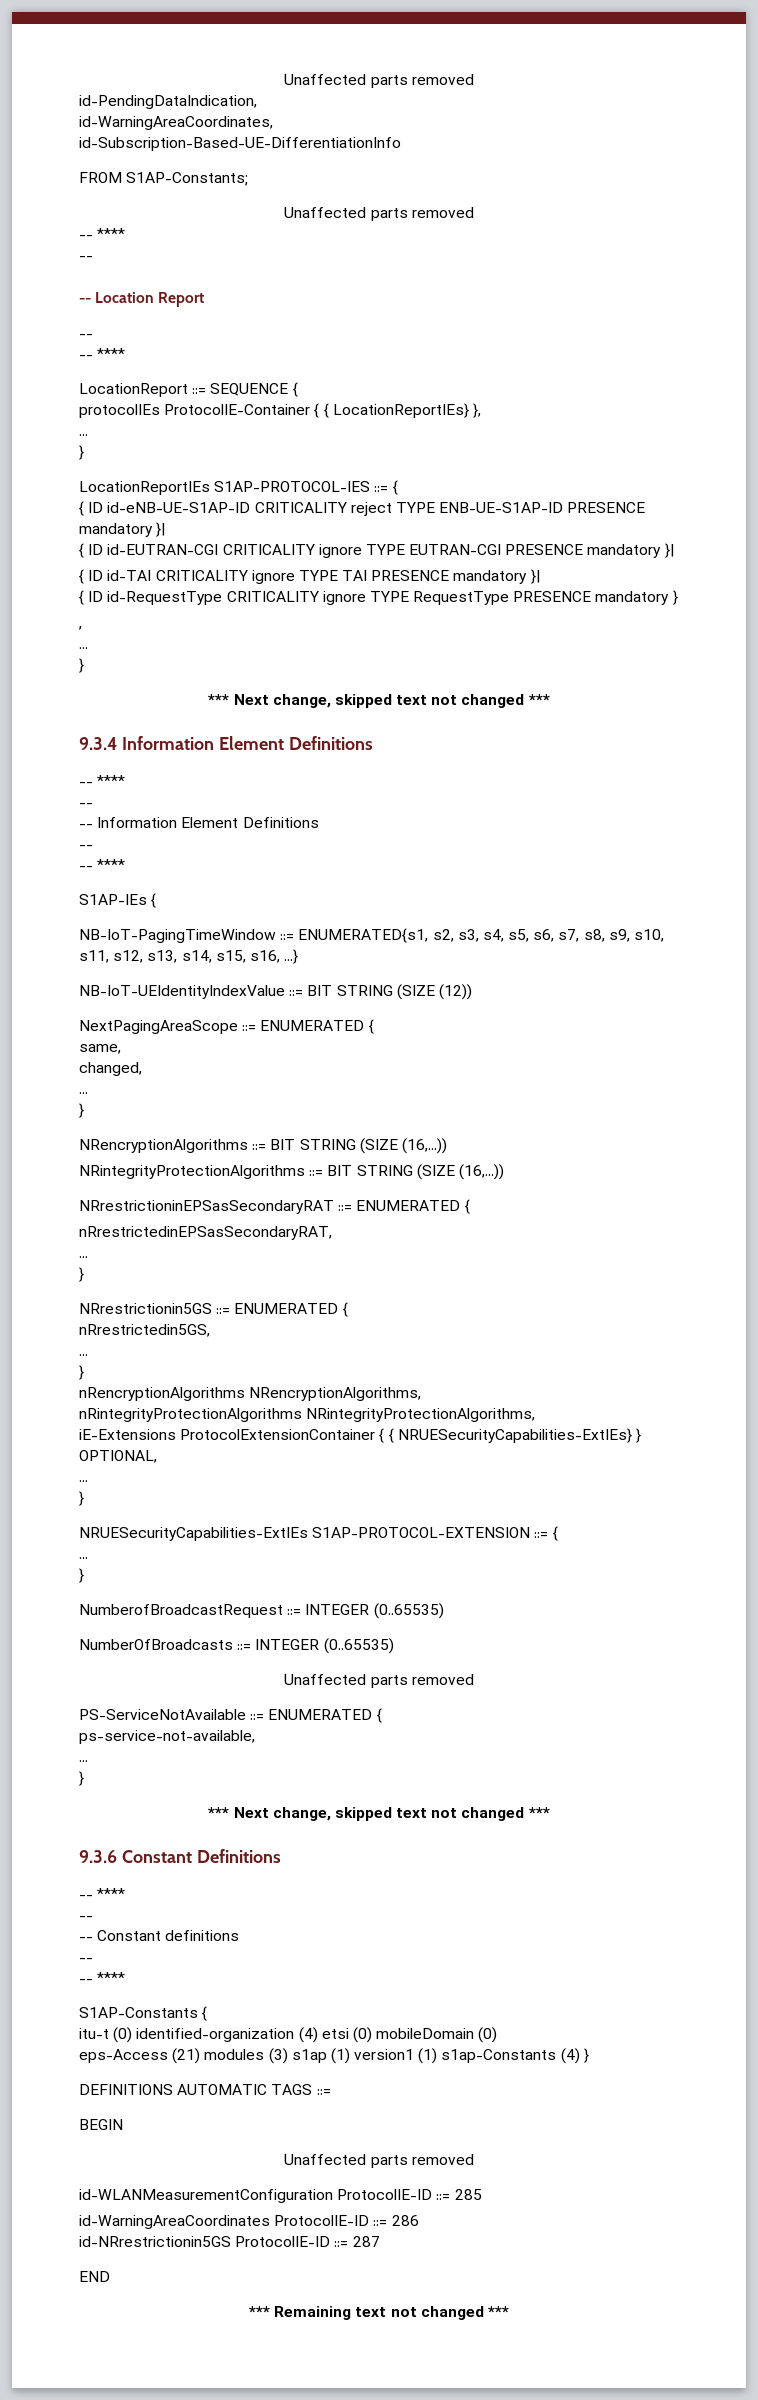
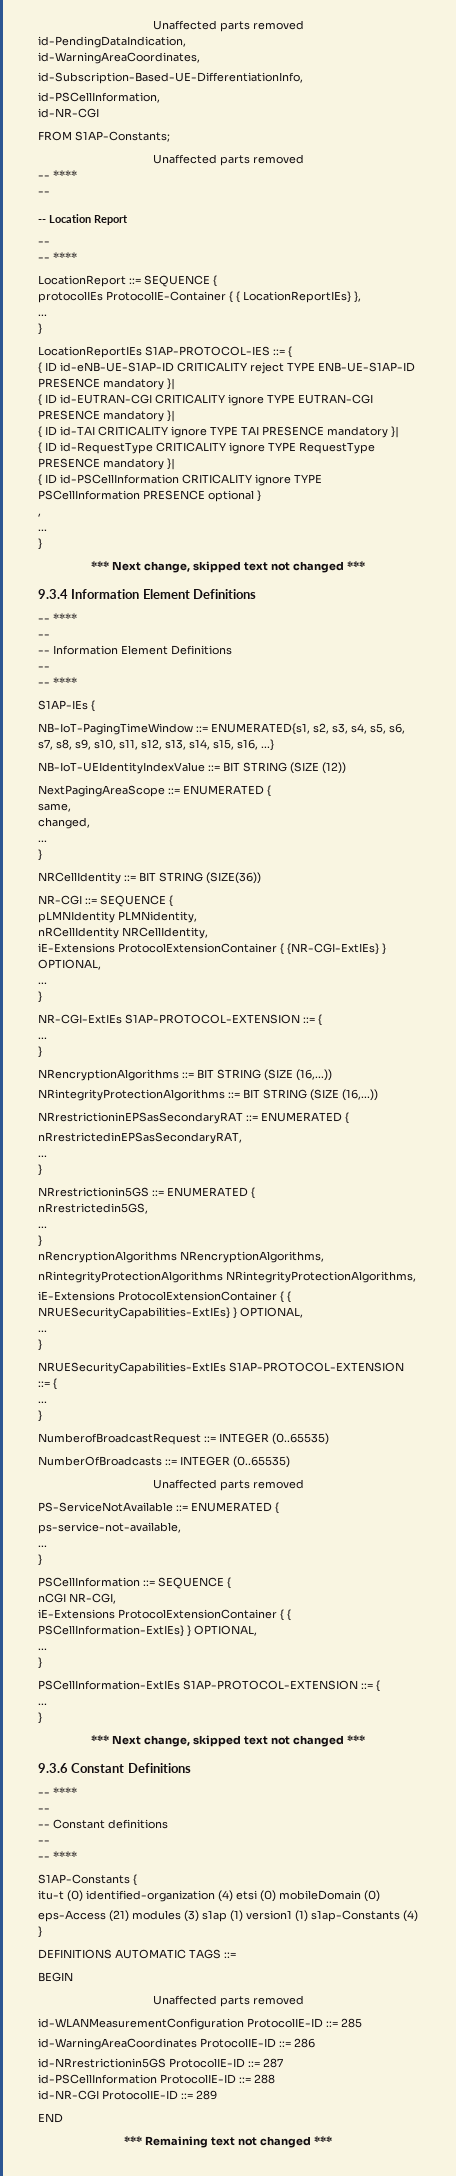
[79,137,401,151] id-Subscription-Based-UE-DifferentiationInfo -> [38,72,303,84] [38,92,160,103] [38,108,99,118] id-Subscription-Based-UE-DifferentiationInfo, // id-PSCellInformation, // id-NR-CGI
(670, 598) none -> [167,458,175,470] [38,474,322,486] [38,490,254,502] }| // { ID id-PSCellInformation CRITICALITY ignore TYPE PSCellInformation PRESENCE optional
(84, 1110) none -> [38,872,261,884] [38,895,173,907] [38,911,197,923] [38,927,208,939] [38,943,386,955] [38,959,101,970] [38,982,47,984] [38,991,42,1003] [38,1014,322,1026] [38,1037,47,1039] [38,1046,42,1058] // NRCellIdentity ::= BIT STRING (SIZE(36)) // NR-CGI ::= SEQUENCE { // pLMNIdentity PLMNidentity, // nRCellIdentity NRCellIdentity, // iE-Extensions ProtocolExtensionContainer { {NR-CGI-ExtIEs} } OPTIONAL, // ... // } // NR-CGI-ExtIEs S1AP-PROTOCOL-EXTENSION ::= { // ... // }
(84, 1778) none -> [38,1577,231,1589] [38,1593,116,1604] [38,1609,291,1621] [38,1625,257,1637] [38,1648,47,1650] [38,1657,42,1669] [38,1680,380,1692] [38,1703,47,1705] [38,1712,42,1724] // PSCellInformation ::= SEQUENCE { // nCGI NR-CGI, // iE-Extensions ProtocolExtensionContainer { { PSCellInformation-ExtIEs} } OPTIONAL, // ... // } // PSCellInformation-ExtIEs S1AP-PROTOCOL-EXTENSION ::= { // ... // }
(380, 2241) none -> [38,2074,275,2084] [38,2090,217,2100] // id-PSCellInformation ProtocolIE-ID ::= 288 // id-NR-CGI ProtocolIE-ID ::= 289

